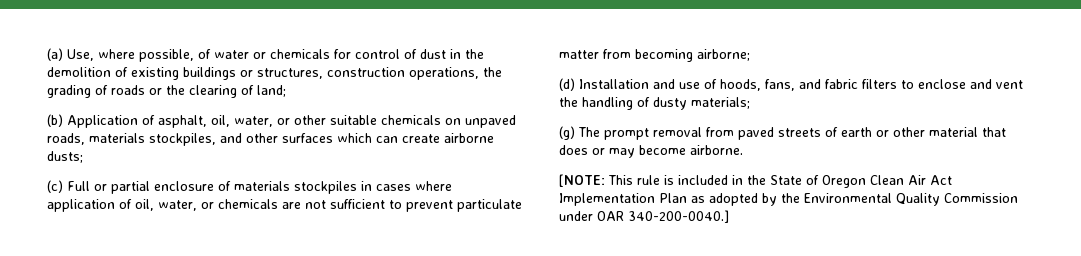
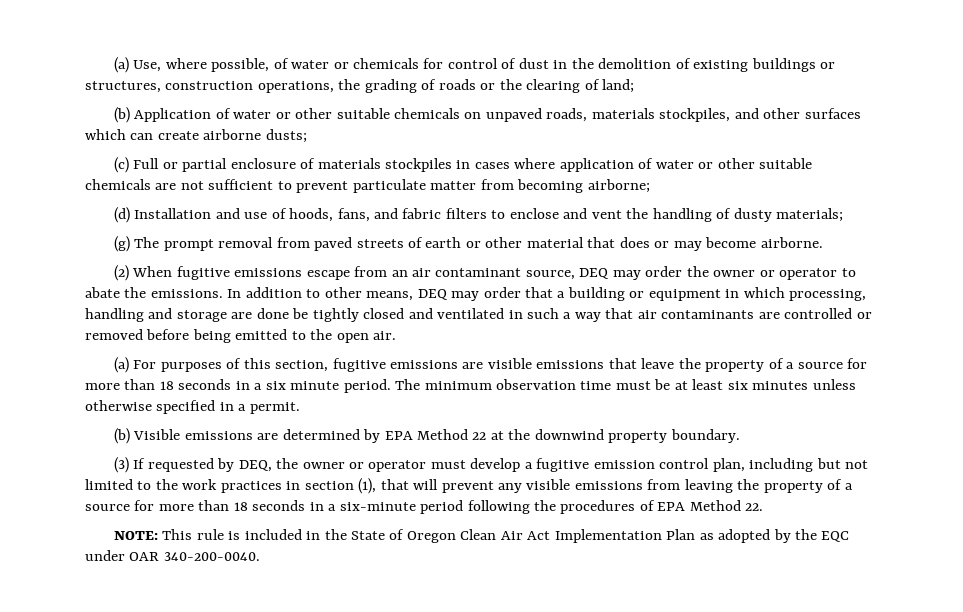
[158,115,273,128] asphalt, oil, water, -> [233,110,272,119] water
[135,199,214,211] oil, water, or -> [655,158,813,169] water or other suitable
[559,174,605,187] [NOTE: -> [113,265,856,281] [85,287,867,301] [85,308,872,322] [85,329,397,343] [113,357,868,373] [85,379,856,393] [85,400,300,414] [113,428,740,444] [113,457,869,473] [85,478,853,494] [85,500,764,514] [113,531,158,540] (2) When fugitive emissions escape from an air contaminant source, DEQ may order the owner or operator to abate the emissions. In addition to other means, DEQ may order that a building or equipment in which processing, handling and storage are done be tightly closed and ventilated in such a way that air contaminants are controlled or removed before being emitted to the open air. // (a) For purposes of this section, fugitive emissions are visible emissions that leave the property of a source for more than 18 seconds in a six minute period. The minimum observation time must be at least six minutes unless otherwise specified in a permit. // (b) Visible emissions are determined by EPA Method 22 at the downwind property boundary. // (3) If requested by DEQ, the owner or operator must develop a fugitive emission control plan, including but not limited to the work practices in section (1), that will prevent any visible emissions from leaving the property of a source for more than 18 seconds in a six-minute period following the procedures of EPA Method 22. // NOTE:
[804,193,1018,206] Environmental Quality Commission -> [821,531,850,542] EQC
[628,210,729,223] 340-200-0040.] -> [163,552,260,561] 340-200-0040.

